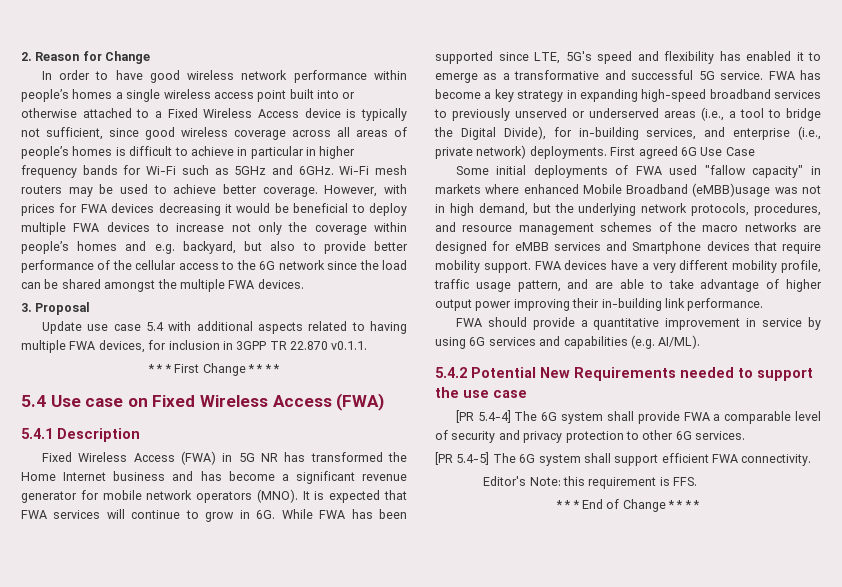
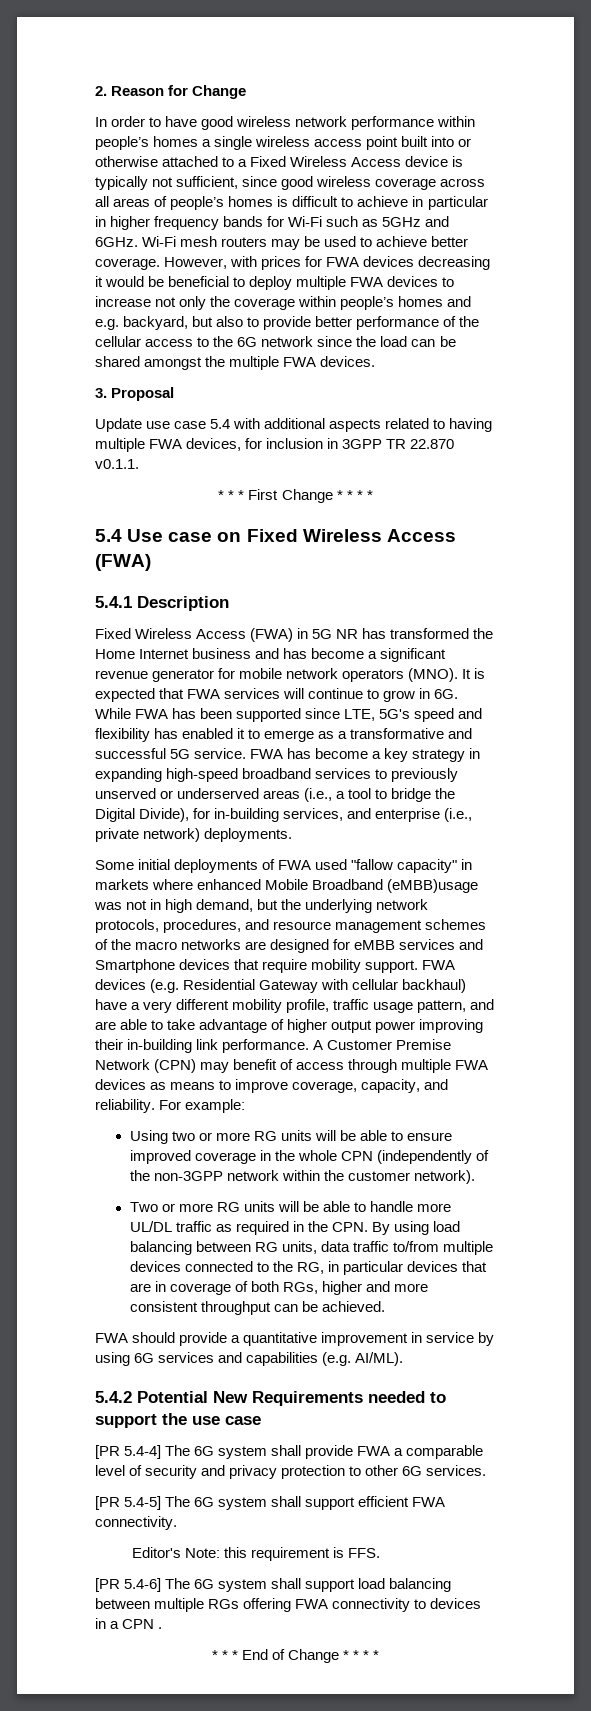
[610,146,755,159] First agreed 6G Use Case -> (293, 835) none
(608, 265) none -> [150,979,467,993] (e.g. Residential Gateway with cellular backhaul)
(764, 304) none -> [313,1039,452,1050] [95,1059,489,1073] [95,1079,449,1093] [95,1099,246,1113] [129,1130,453,1144] [129,1150,490,1164] [129,1170,476,1184] [129,1201,452,1212] [129,1221,461,1235] [129,1241,494,1255] [129,1261,488,1275] [129,1281,429,1295] [129,1301,385,1315] A Customer Premise Network (CPN) may benefit of access through multiple FWA devices as means to improve coverage, capacity, and reliability. For example: // Using two or more RG units will be able to ensure improved coverage in the whole CPN (independently of the non-3GPP network within the customer network). // Two or more RG units will be able to handle more UL/DL traffic as required in the CPN. By using load balancing between RG units, data traffic to/from multiple devices connected to the RG, in particular devices that are in coverage of both RGs, higher and more consistent throughput can be achieved.
(698, 481) none -> [95,1578,452,1592] [95,1598,482,1612] [95,1618,163,1629] // [PR 5.4-6] The 6G system shall support load balancing between multiple RGs offering FWA connectivity to devices in a CPN .

